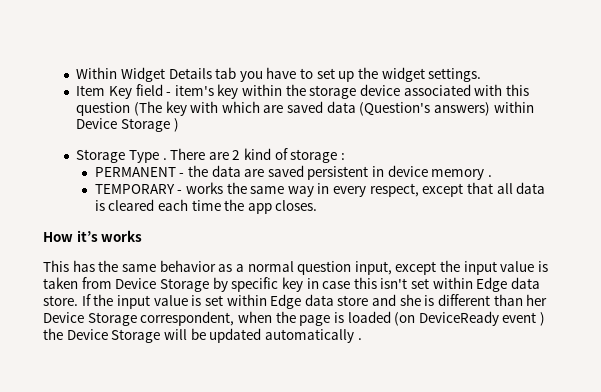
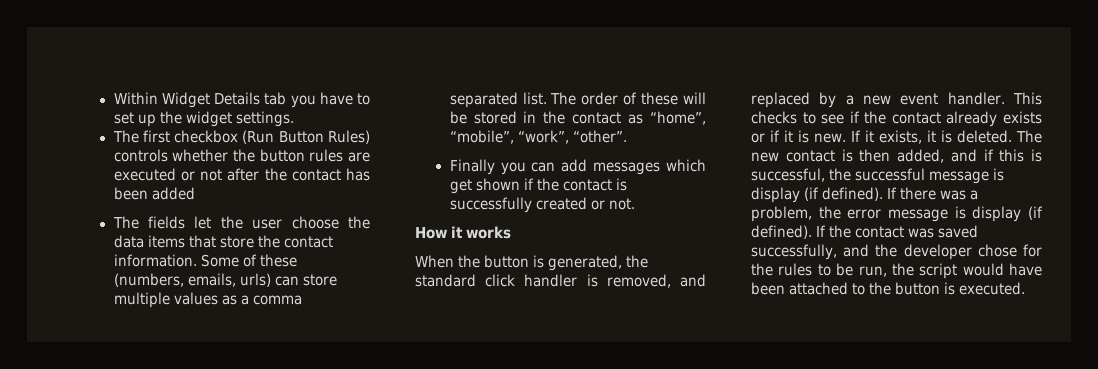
[76,84,529,99] [76,101,534,116] [76,118,179,132] [76,148,346,163] [94,165,493,180] [94,182,546,197] [94,199,318,214] Item Key field - item's key within the storage device associated with this question (The key with which are saved data (Question's answers) within Device Storage ) // Storage Type . There are 2 kind of storage : // PERMANENT - the data are saved persistent in device memory . // TEMPORARY - works the same way in every respect, except that all data is cleared each time the app closes. -> [112,130,370,144] [113,149,370,162] [113,168,371,181] [113,187,195,200] [112,216,370,229] [113,235,333,248] [113,254,297,267] [113,273,337,287] [113,292,302,308] [449,92,706,108] [449,111,706,125] [449,130,627,144] [449,159,706,175] [449,178,627,194] [449,197,635,213] The first checkbox (Run Button Rules) controls whether the button rules are executed or not after the contact has been added // The fields let the user choose the data items that store the contact information. Some of these (numbers, emails, urls) can store multiple values as a comma separated list. The order of these will be stored in the contact as “home”, “mobile”, “work”, “other”. // Finally you can add messages which get shown if the contact is successfully created or not.
[76,230,98,242] it’s -> [451,226,464,238] it
[43,260,549,275] [43,277,541,292] [43,294,548,309] [43,311,546,326] [43,328,362,343] This has the same behavior as a normal question input, except the input value is taken from Device Storage by specific key in case this isn't set within Edge data store. If the input value is set within Edge data store and she is different than her Device Storage correspondent, when the page is loaded (on DeviceReady event ) the Device Storage will be updated automatically . -> [415,255,649,271] [415,274,706,288] [751,92,1042,108] [751,111,1042,127] [751,130,1042,144] [751,149,1042,163] [751,168,1005,184] [751,187,979,203] [751,206,1043,222] [751,225,979,239] [751,244,1042,260] [751,263,1042,279] [751,282,1026,295] When the button is generated, the standard click handler is removed, and replaced by a new event handler. This checks to see if the contact already exists or if it is new. If it exists, it is deleted. The new contact is then added, and if this is successful, the successful message is display (if defined). If there was a problem, the error message is display (if defined). If the contact was saved successfully, and the developer chose for the rules to be run, the script would have been attached to the button is executed.

